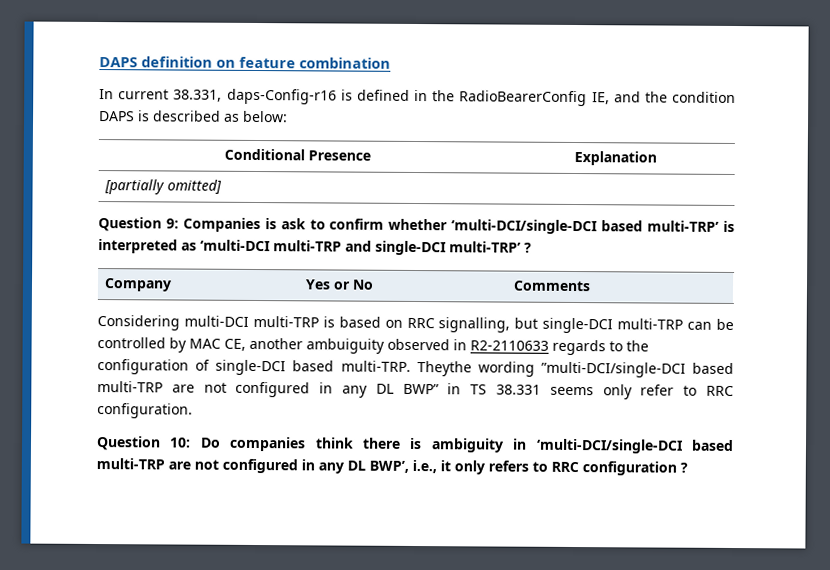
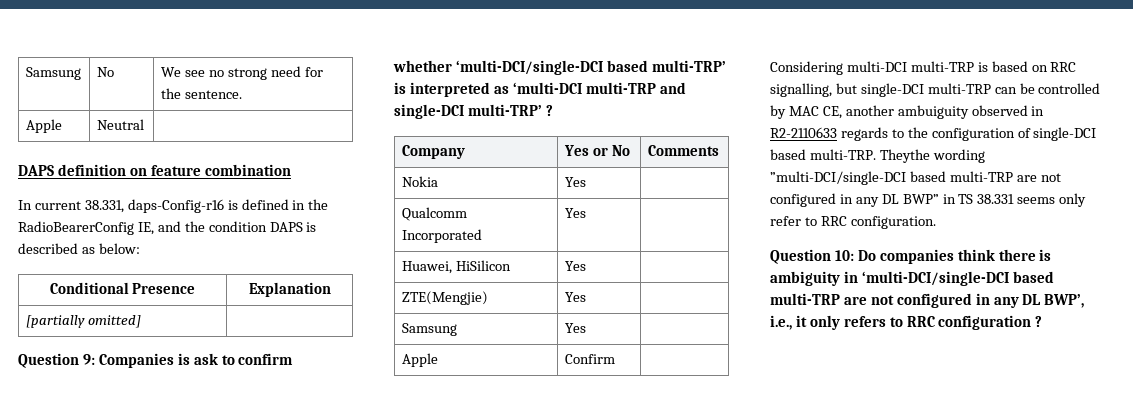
(99, 62) none -> [25,67,81,80] [96,67,114,77] [160,66,323,80] [160,88,242,99] [25,119,62,133] [96,119,144,130] Samsung | No | We see no strong need for the sentence. // Apple | Neutral | //
(591, 286) none -> [401,176,438,187] [564,177,586,187] [401,207,467,221] [401,229,482,243] [564,208,586,218] [401,260,511,274] [564,261,586,271] [401,291,488,305] [564,292,586,302] [401,323,457,336] [564,323,586,333] [401,353,438,367] [564,354,615,364] // Nokia | Yes | // Qualcomm Incorporated | Yes | // Huawei, HiSilicon | Yes | // ZTE(Mengjie) | Yes | // Samsung | Yes | // Apple | Confirm |

